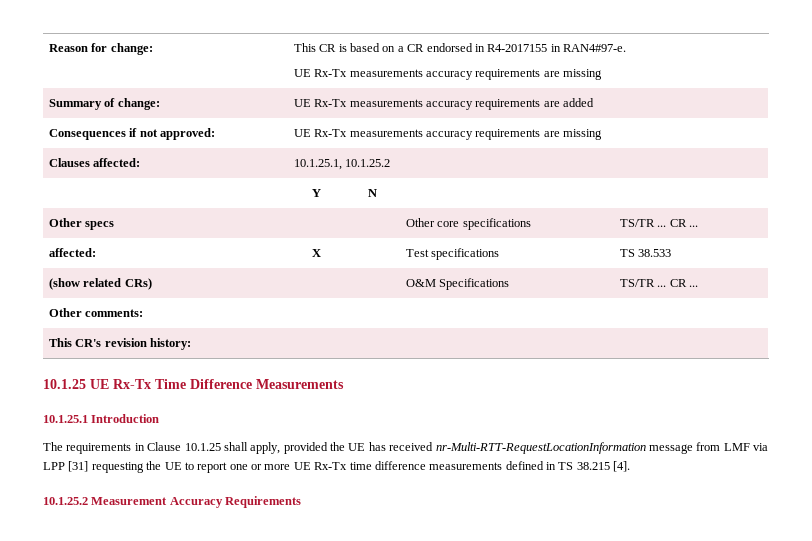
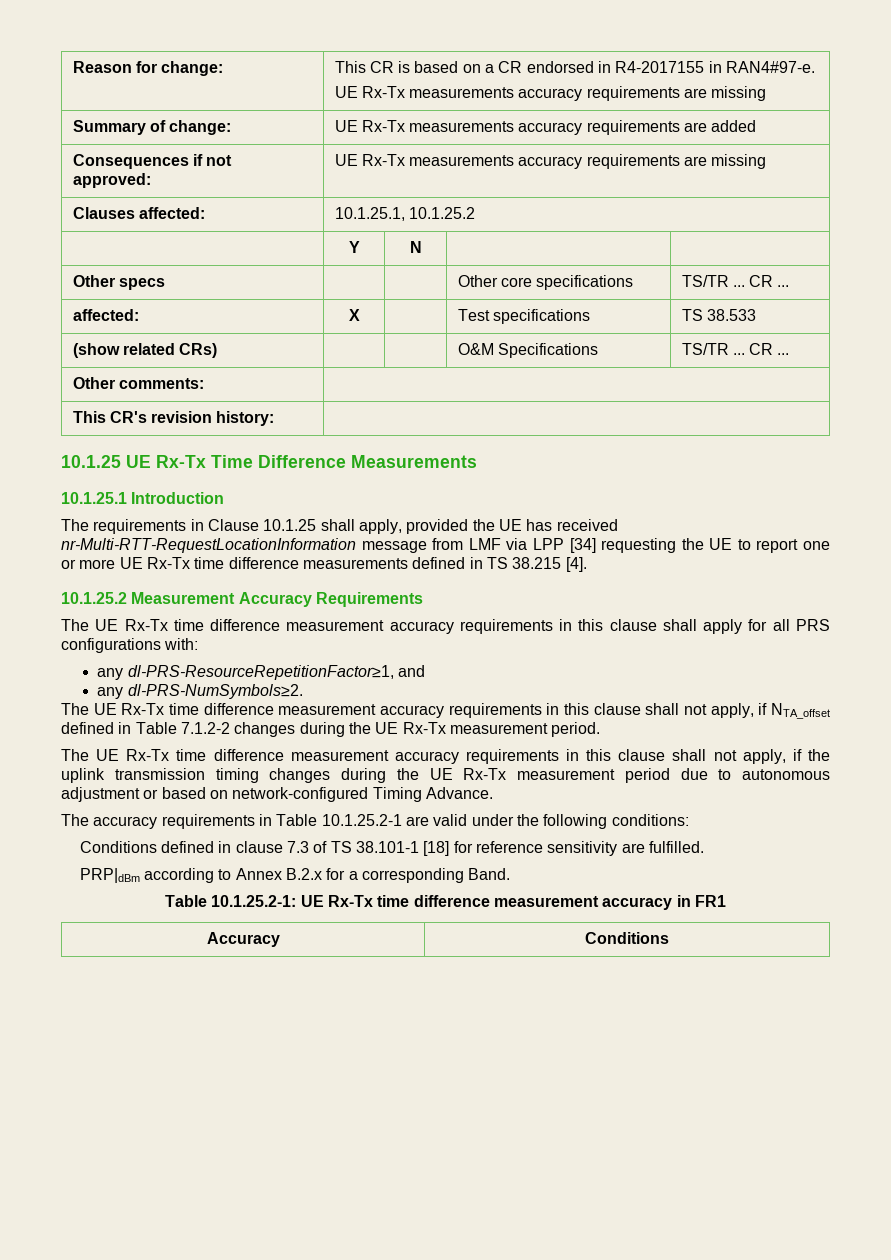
[68,461,89,472] [31] -> [569,538,596,553] [34]
(302, 502) none -> [61,619,830,634] [61,638,199,653] [97,665,425,680] [97,684,303,699] [61,703,830,719] [61,722,601,737] [61,749,830,764] [61,768,830,783] [61,787,493,802] [61,814,689,829] [79,841,704,856] [79,868,511,883] [165,895,726,910] [206,932,280,947] [585,932,669,944] // The UE Rx-Tx time difference measurement accuracy requirements in this clause shall apply for all PRS configurations with: // any dl-PRS-ResourceRepetitionFactor≥1, and // any dl-PRS-NumSymbols≥2. // The UE Rx-Tx time difference measurement accuracy requirements in this clause shall not apply, if NTA_offset defined in Table 7.1.2-2 changes during the UE Rx-Tx measurement period. // The UE Rx-Tx time difference measurement accuracy requirements in this clause shall not apply, if the uplink transmission timing changes during the UE Rx-Tx measurement period due to autonomous adjustment or based on network-configured Timing Advance. // The accuracy requirements in Table 10.1.25.2-1 are valid under the following conditions: // Conditions defined in clause 7.3 of TS 38.101-1 [18] for reference sensitivity are fulfilled. // PRP|dBm according to Annex B.2.x for a corresponding Band. // Table 10.1.25.2-1: UE Rx-Tx time difference measurement accuracy in FR1 // Accuracy | Conditions

